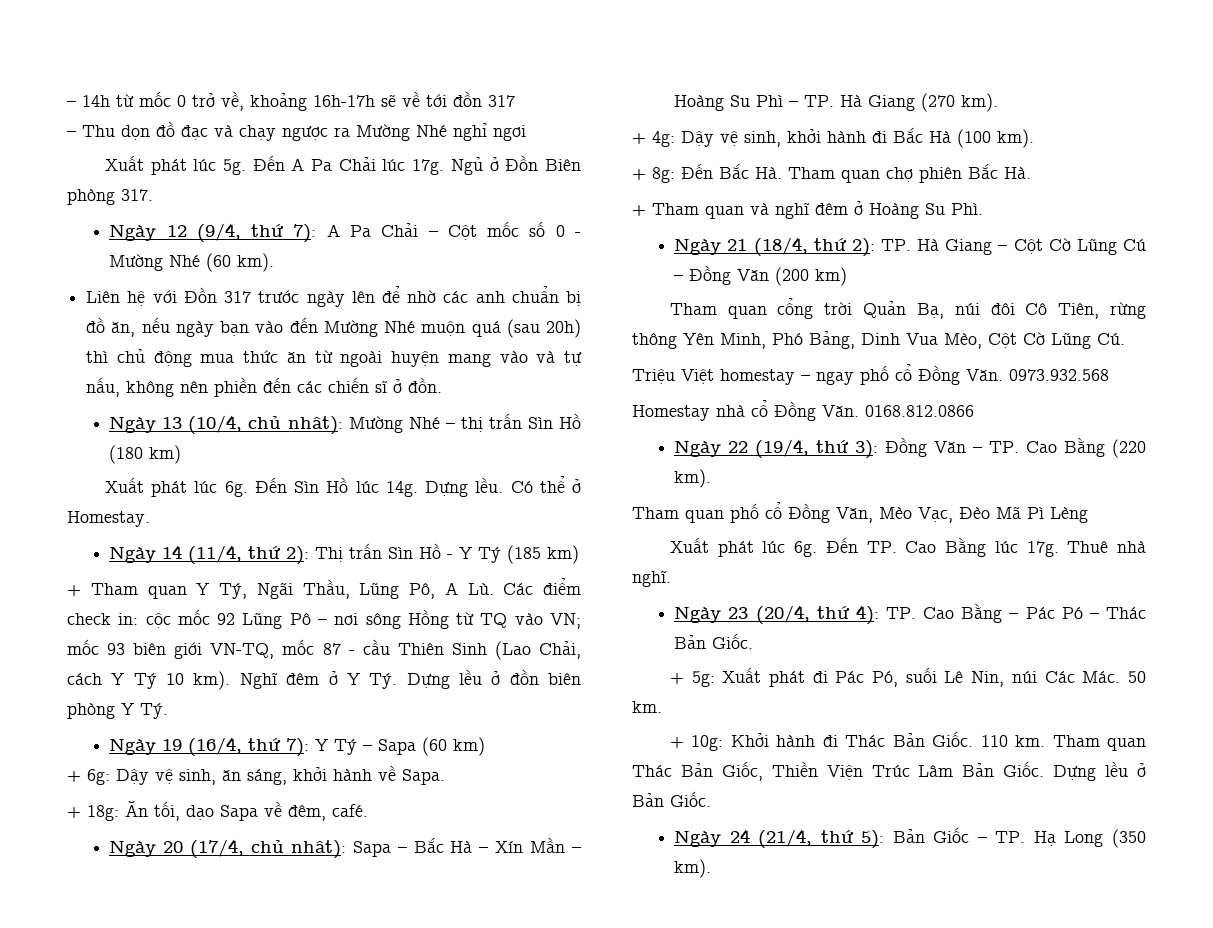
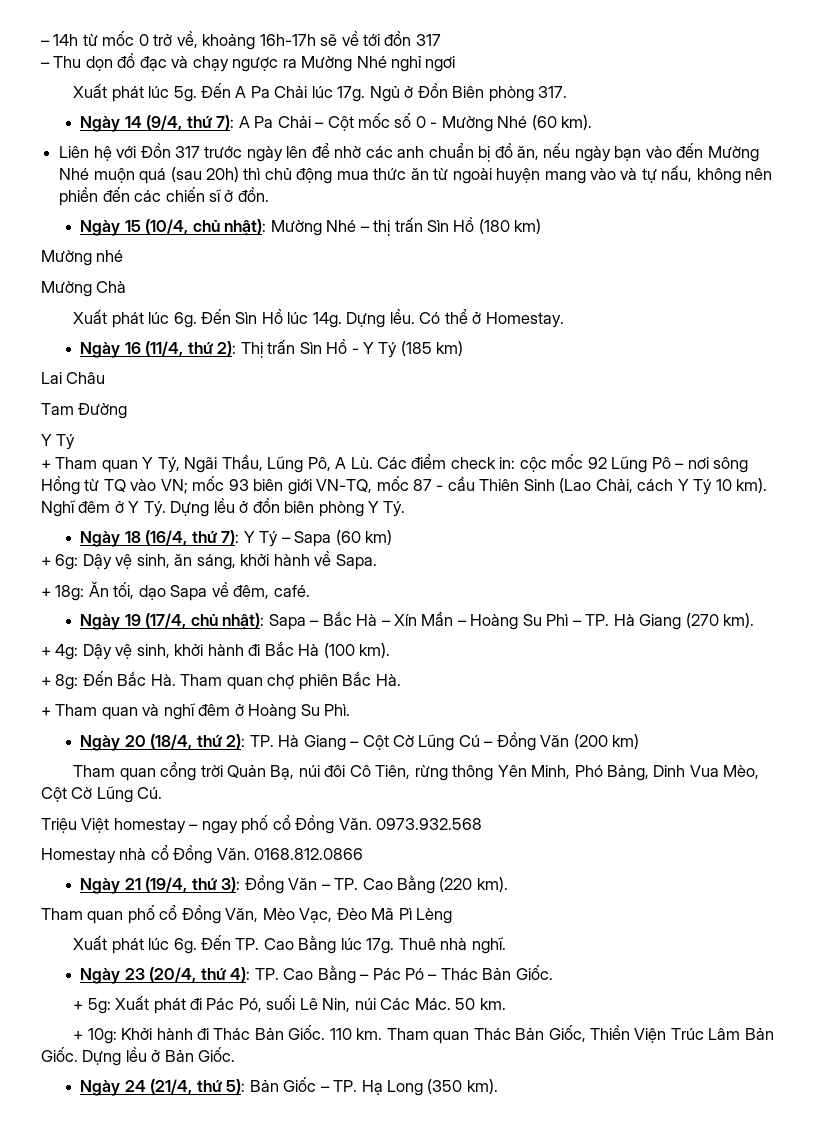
[166,225,187,237] 12 -> [124,116,142,128] 14
[162,417,183,429] 13 -> [124,220,141,232] 15
(182, 454) none -> [41,250,124,266] [41,281,127,297] // Mường nhé // Mường Chà
[162,545,183,559] 14 -> [124,342,141,354] 16
(580, 554) none -> [41,372,106,384] [41,403,128,419] [41,434,76,450] // Lai Châu // Tam Đường // Y Tý
[162,739,183,751] 19 -> [124,531,141,543] 18
[163,841,184,853] 20 -> [124,614,141,626] 19
[727,239,748,251] 21 -> [124,735,146,747] 20
[728,441,749,453] 22 -> [124,878,141,890] 21

